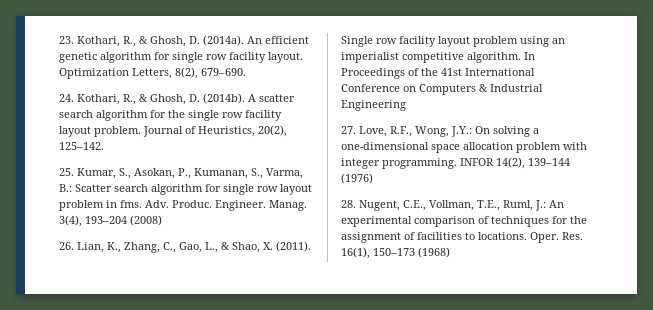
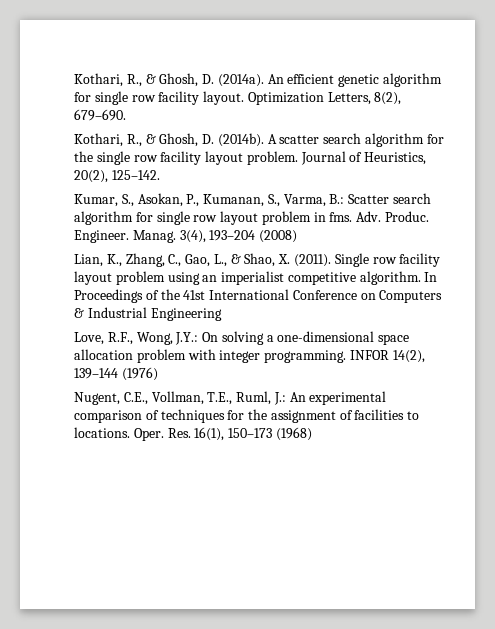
[59,36,74,44] 23. -> (74, 80) none
[59,94,74,102] 24. -> (126, 115) none
[59,168,74,176] 25. -> (160, 175) none
[59,242,74,250] 26. -> (298, 236) none
[341,126,356,134] 27. -> (222, 314) none
[341,200,356,208] 28. -> (158, 374) none

